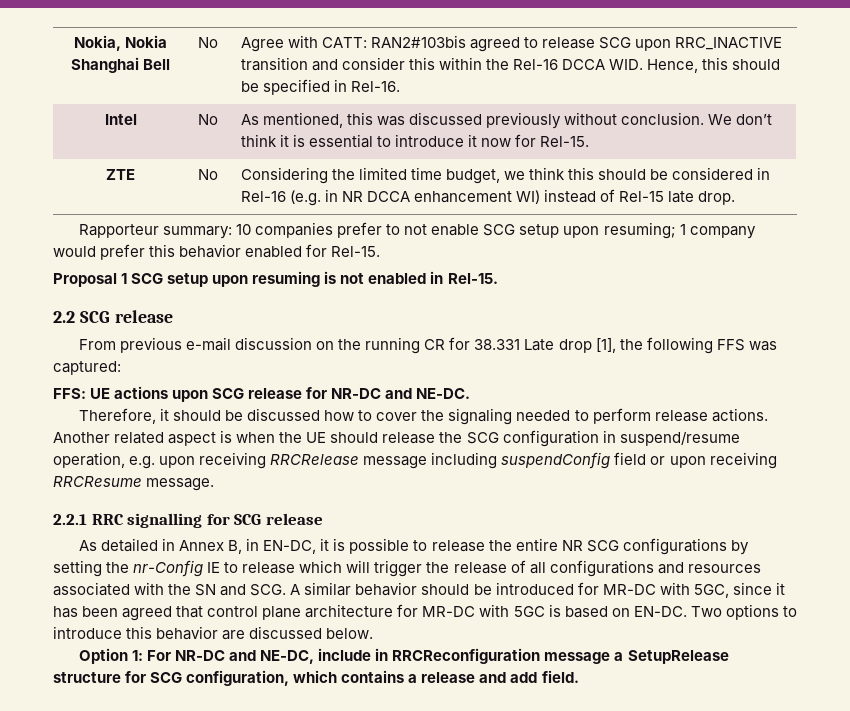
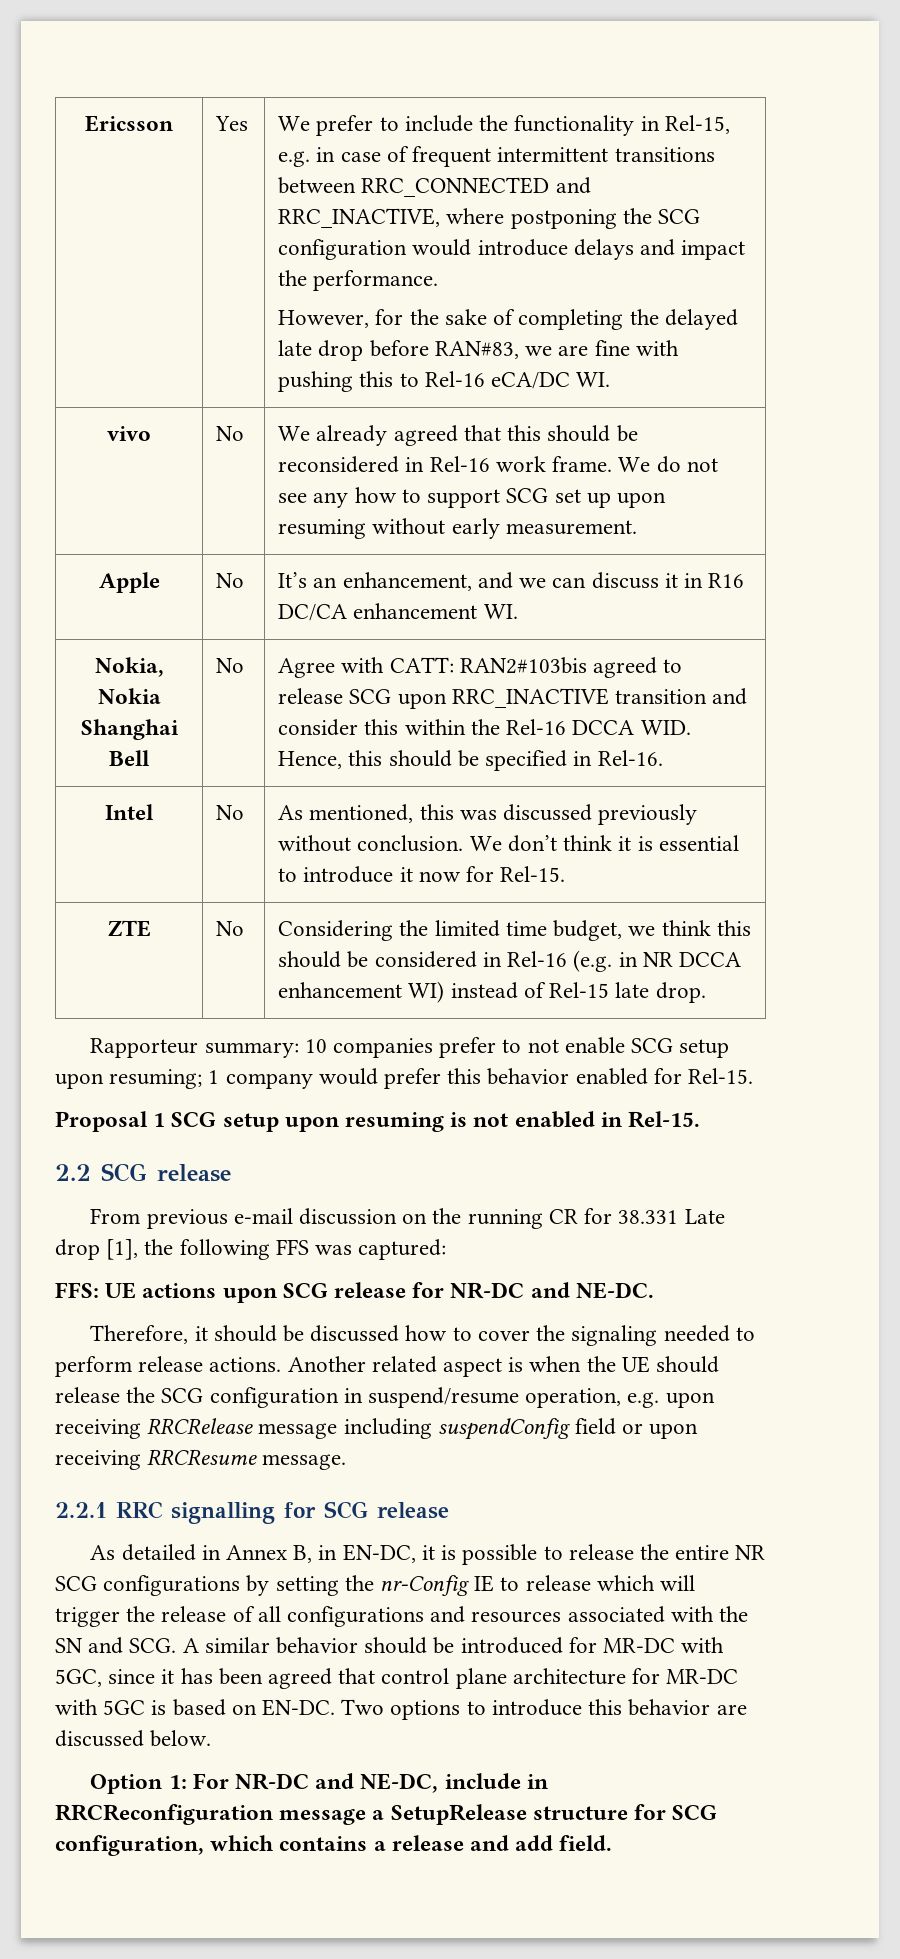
(73, 43) none -> [85,115,173,132] [215,116,249,131] [278,115,730,136] [278,146,715,167] [278,177,591,197] [278,208,701,229] [278,239,746,260] [278,270,439,291] [278,309,738,330] [278,340,679,361] [278,371,611,392] [107,426,151,441] [216,426,245,441] [278,425,638,446] [278,456,718,473] [278,487,666,508] [278,518,637,539] [98,572,160,593] [216,573,245,588] [278,572,745,591] [278,603,518,621] Ericsson | Yes | We prefer to include the functionality in Rel-15, e.g. in case of frequent intermittent transitions between RRC_CONNECTED and RRC_INACTIVE, where postponing the SCG configuration would introduce delays and impact the performance. // However, for the sake of completing the delayed late drop before RAN#83, we are fine with pushing this to Rel-16 eCA/DC WI. // vivo | No | We already agreed that this should be reconsidered in Rel-16 work frame. We do not see any how to support SCG set up upon resuming without early measurement. // Apple | No | It’s an enhancement, and we can discuss it in R16 DC/CA enhancement WI. //

